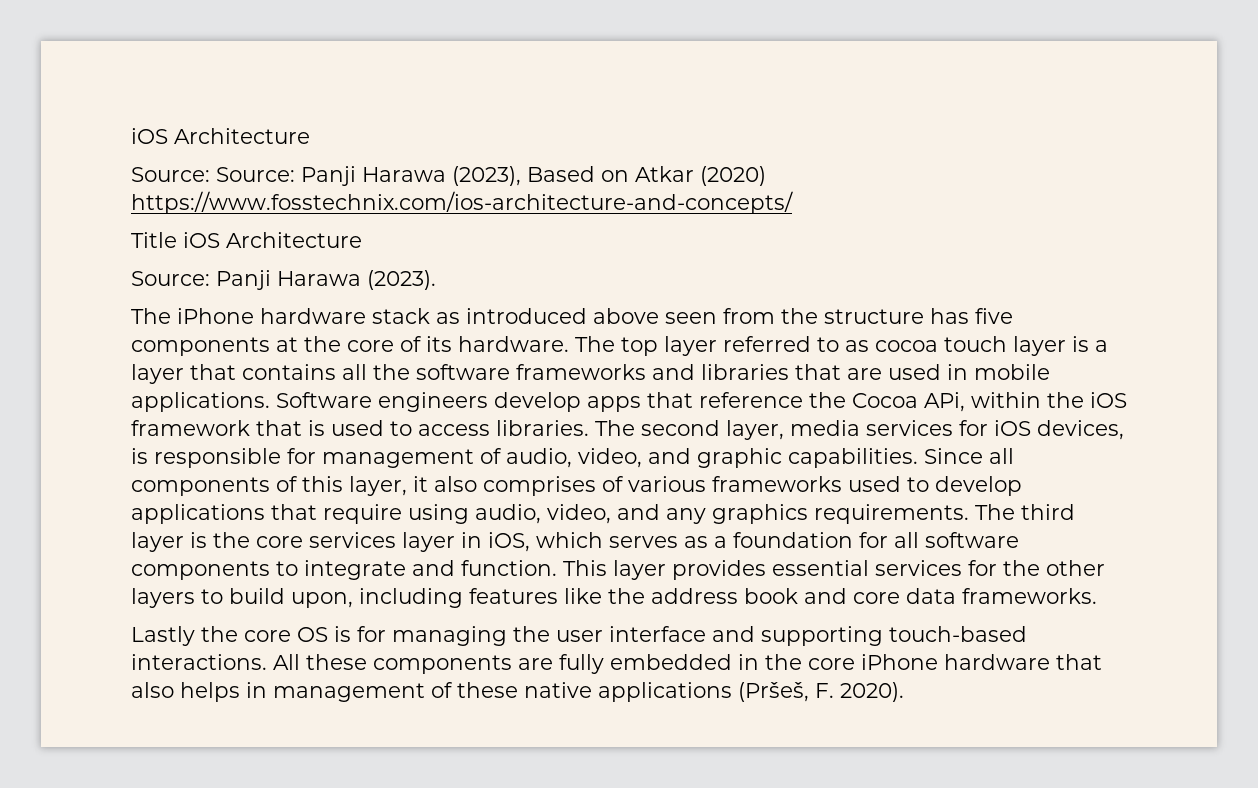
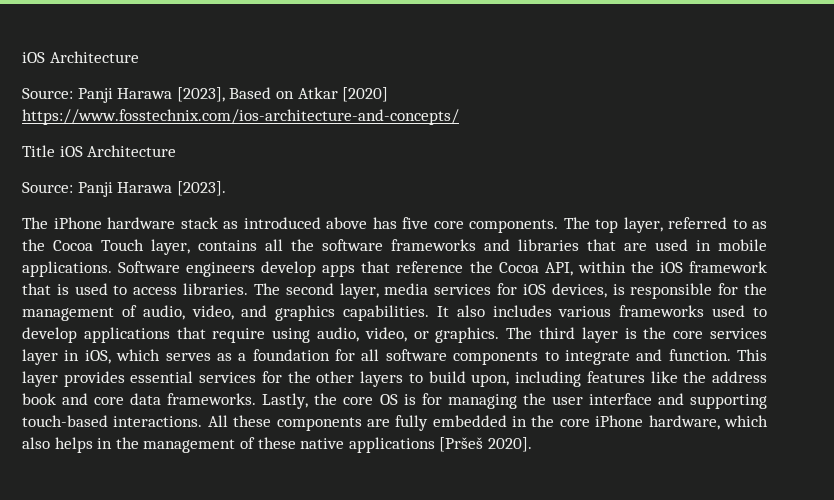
[131,128,310,144] [131,166,521,186] iOS Architecture // Source: Source: Panji Harawa (2023), -> [22,51,139,63] [22,87,225,103] iOS Architecture // Source: Panji Harawa [2023],
[700,166,766,186] (2020) -> [342,87,389,102] [2020]
[367,270,436,290] (2023). -> [176,181,226,196] [2023].
[665,308,1013,324] [131,336,569,356] seen from the structure has five components at the core of its hardware. -> [372,217,558,233] has five core components.
[664,336,717,356] layer -> [623,217,663,233] layer,
[875,336,1108,356] [131,364,236,384] cocoa touch layer is a layer that -> [22,239,190,255] the Cocoa Touch layer,
[924,392,965,412] APi, -> [544,262,573,276] API,
(316, 456) none -> [744,283,768,295] the
[697,448,1014,468] [131,476,624,496] graphic capabilities. Since all components of this layer, it also comprises of -> [275,305,552,321] graphics capabilities. It also includes
[617,504,969,524] and any graphics requirements. -> [413,327,500,343] or graphics.
[131,626,195,646] // Lastly -> [262,393,309,409] Lastly,
[944,654,1102,670] hardware that -> [648,415,768,430] hardware, which
(267, 690) none -> [115,437,139,449] the
[738,682,904,702] (Pršeš, F. 2020). -> [439,437,532,452] [Pršeš 2020].

